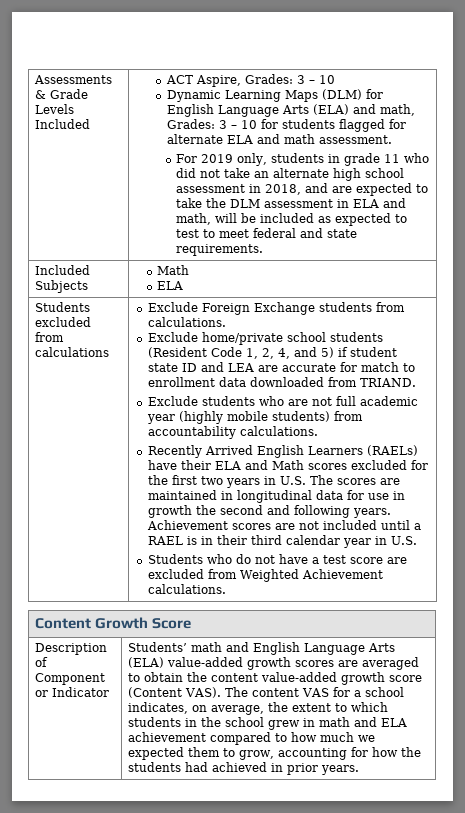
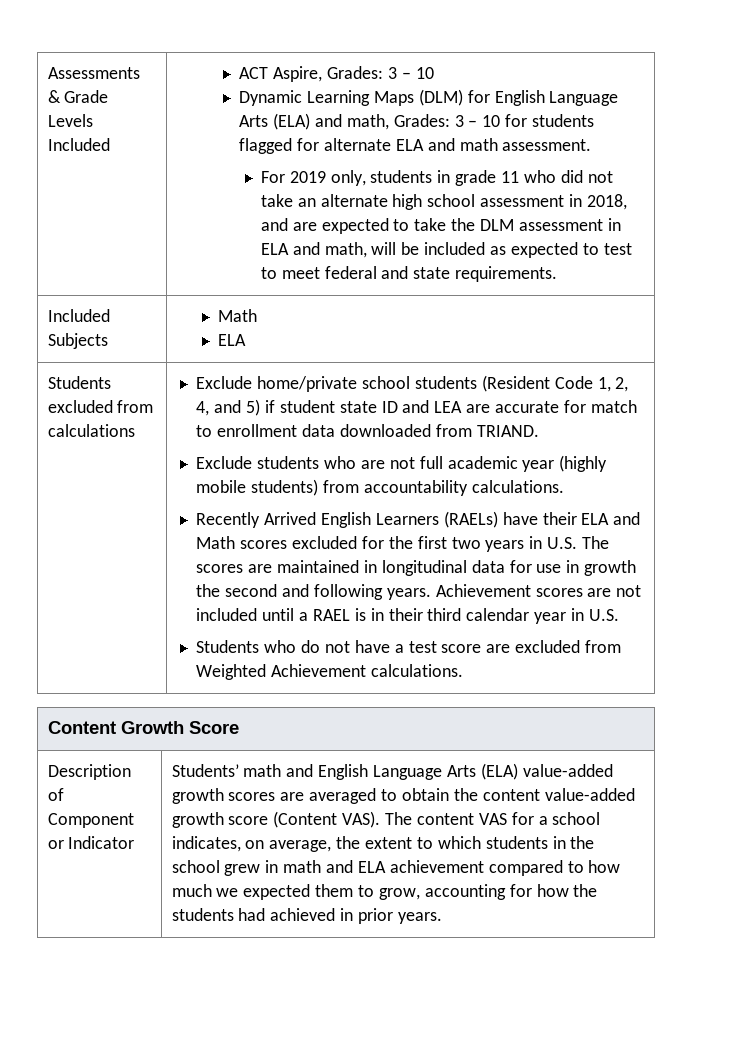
[201,302,405,315] [147,317,226,327] [147,332,198,342] Foreign Exchange students from calculations. // Exclude -> (253, 382) none

